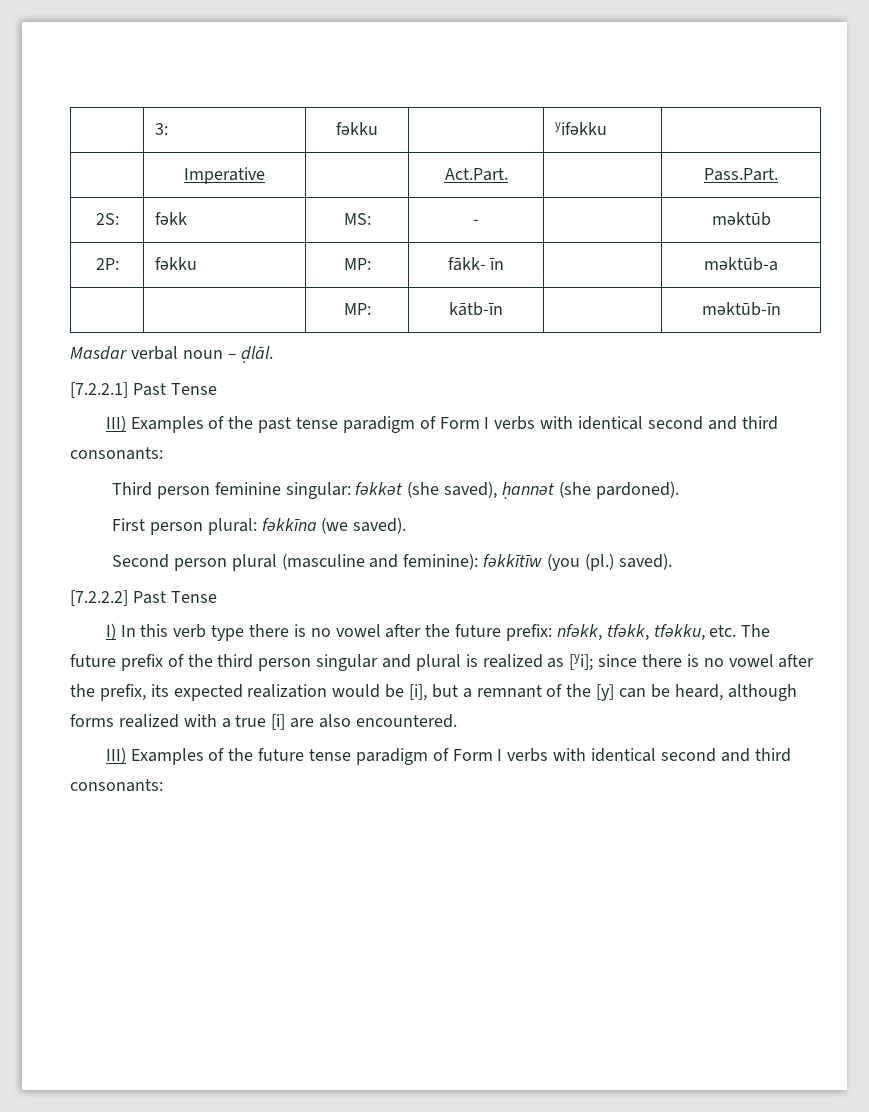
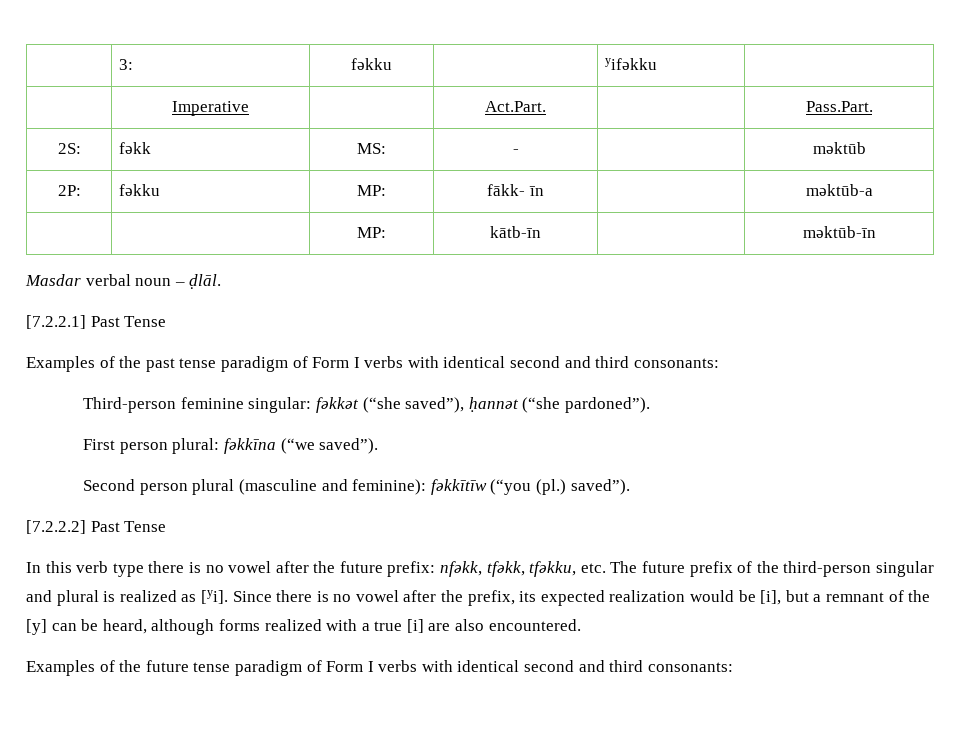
[105,415,126,432] III) -> (167, 321) none
[111,482,210,499] Third person -> [83,397,177,413] Third-person
[407,481,679,499] (she saved), ḥannǝt (she pardoned). -> [362,397,650,413] (“she saved”), ḥannǝt (“she pardoned”).
[321,517,407,534] (we saved). -> [280,438,379,454] (“we saved”).
[546,553,672,571] (you (pl.) saved). -> [490,479,630,495] (“you (pl.) saved”).
[105,623,116,640] I) -> (167, 526) none
[217,654,312,671] third person -> [783,561,872,577] third-person
[569,654,638,671] [yi]; since -> [200,590,272,604] [yi]. Since
[105,747,126,764] III) -> (581, 625) none

